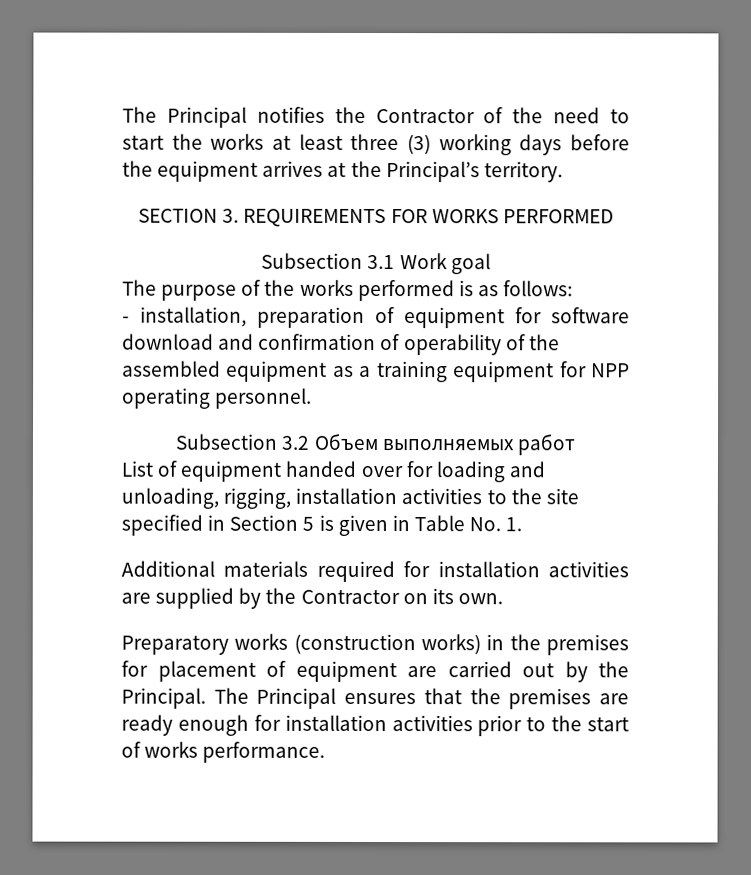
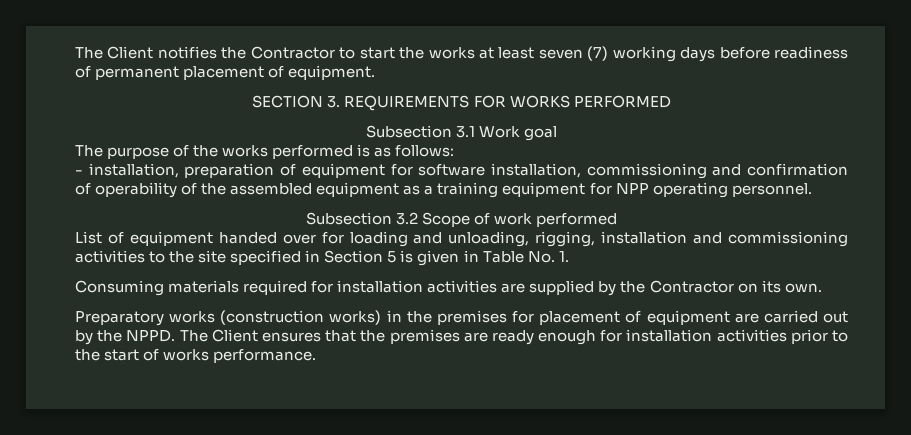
[122,106,247,128] The Principal -> [75,46,154,59] The Client
[483,107,601,124] of the need -> (335, 52) none
[350,133,431,155] three (3) -> [538,46,609,61] seven (7)
[122,160,563,183] the equipment arrives at the Principal’s territory. -> [774,46,848,59] [75,65,376,80] readiness of permanent placement of equipment.
[122,333,214,350] download -> [490,163,707,179] installation, commissioning
[313,433,576,456] Объем выполняемых работ -> [421,212,618,227] Scope of work performed
(398, 496) none -> [693,231,848,247] and commissioning
[121,560,215,577] Additional -> [75,280,164,296] Consuming
[121,687,337,709] Principal. The Principal -> [126,329,258,342] NPPD. The Client

